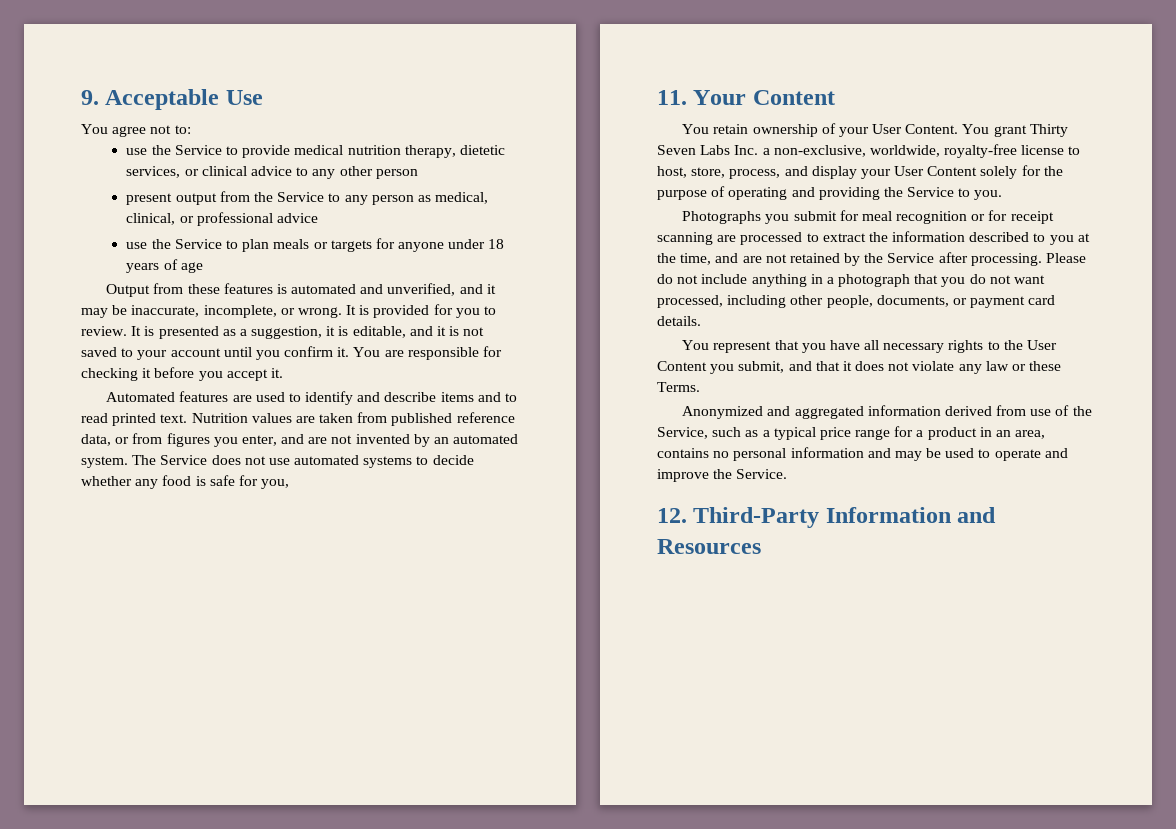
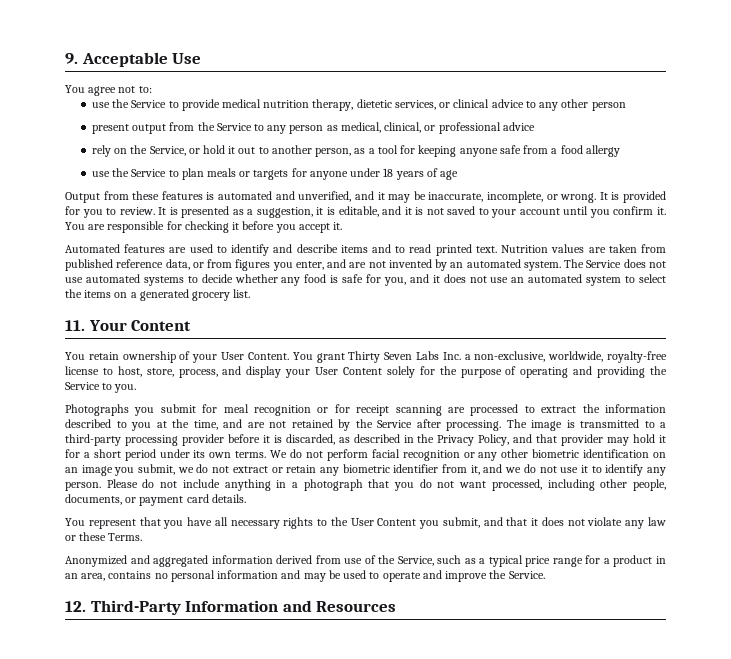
(318, 218) none -> [91,145,620,157] // rely on the Service, or hold it out to another person, as a tool for keeping anyone safe from a food allergy
(290, 484) none -> [409,274,667,286] [65,289,251,301] and it does not use an automated system to select the items on a generated grocery list.
(1042, 259) none -> [506,419,666,431] [65,434,667,446] [65,449,666,461] [65,464,666,476] [65,482,101,491] The image is transmitted to a third-party processing provider before it is discarded, as described in the Privacy Policy, and that provider may hold it for a short period under its own terms. We do not perform facial recognition or any other biometric identification on an image you submit, we do not extract or retain any biometric identifier from it, and we do not use it to identify any person.

